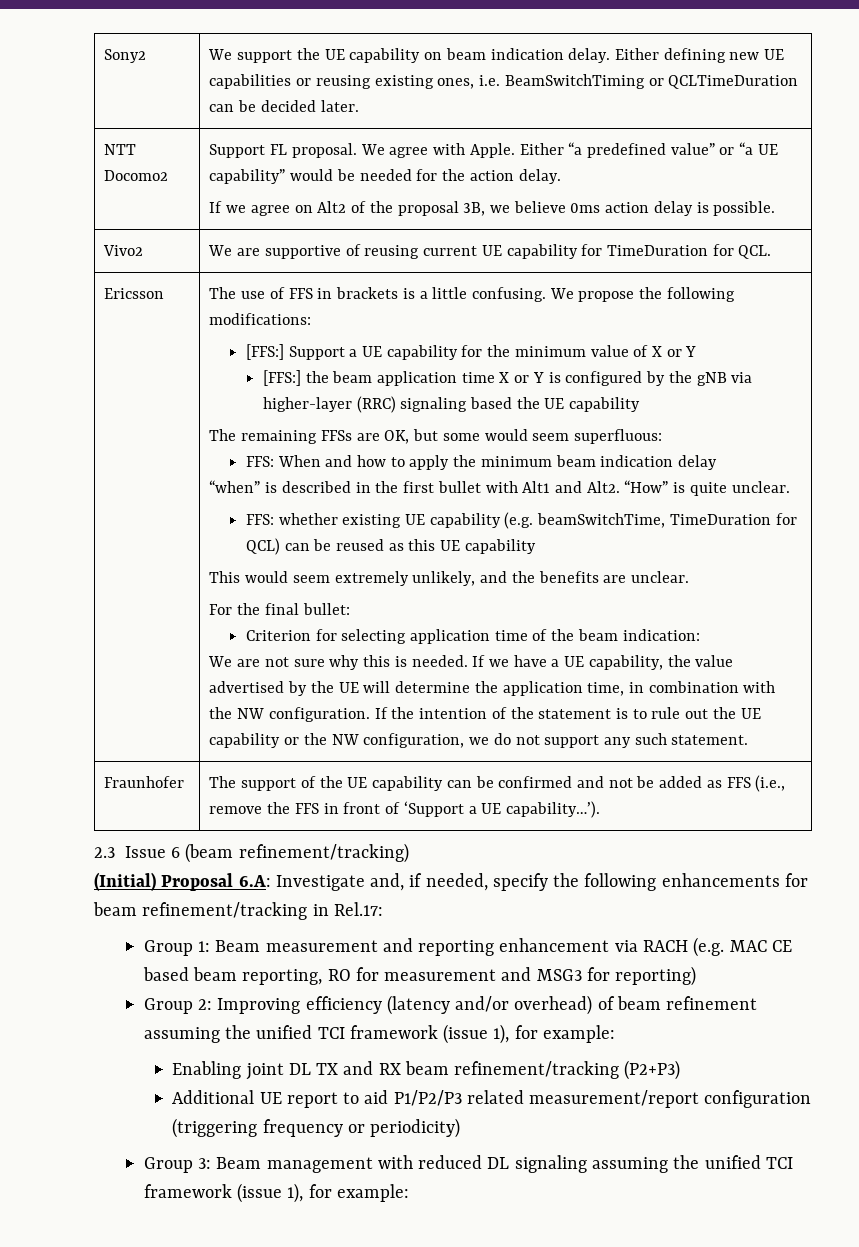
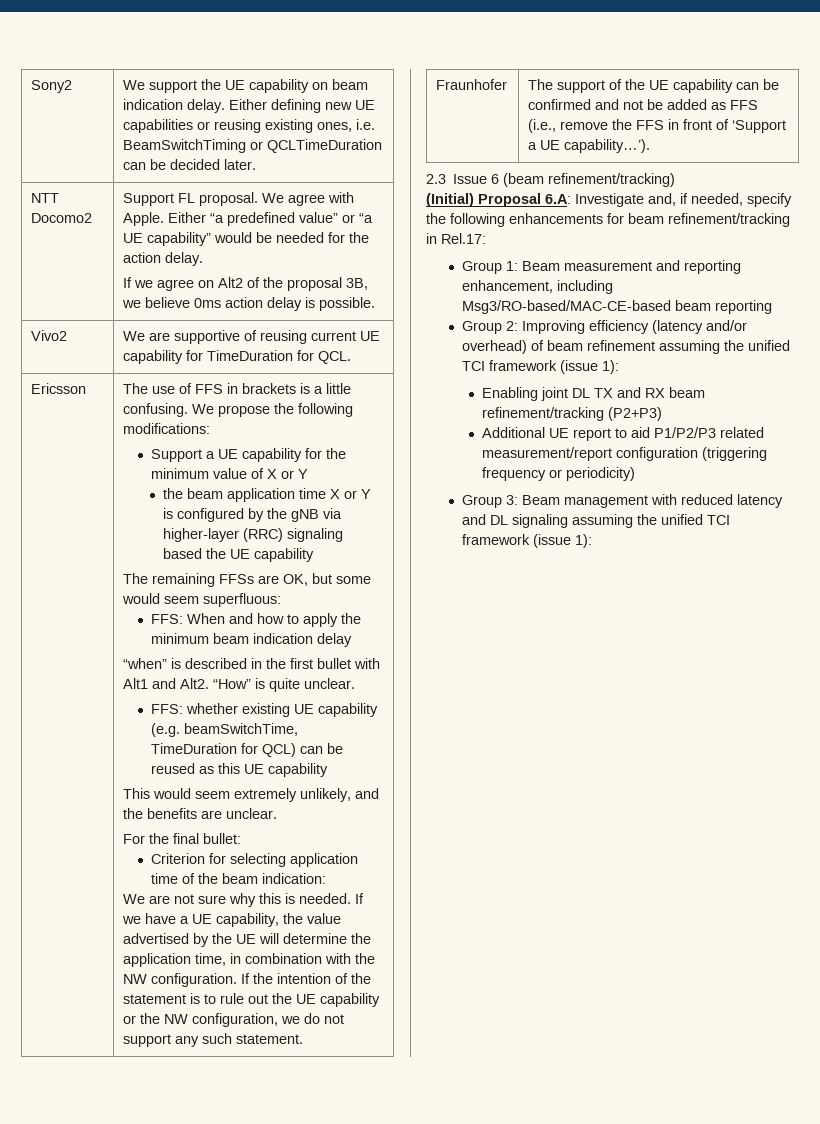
[245,344,284,360] [FFS:] -> (211, 428) none
[262,370,301,386] [FFS:] -> (309, 474) none
[499,937,792,957] [142,966,697,986] enhancement via RACH (e.g. MAC CE based beam reporting, RO for measurement and MSG3 for reporting) -> [462,280,614,294] [462,300,773,314] enhancement, including Msg3/RO-based/MAC-CE-based beam reporting
[493,1024,616,1044] 1), for example: -> [602,360,620,374] 1):
(483, 1162) none -> [737,494,784,508] [462,514,487,525] latency and
[287,1183,409,1203] 1), for example: -> [575,534,593,548] 1):

